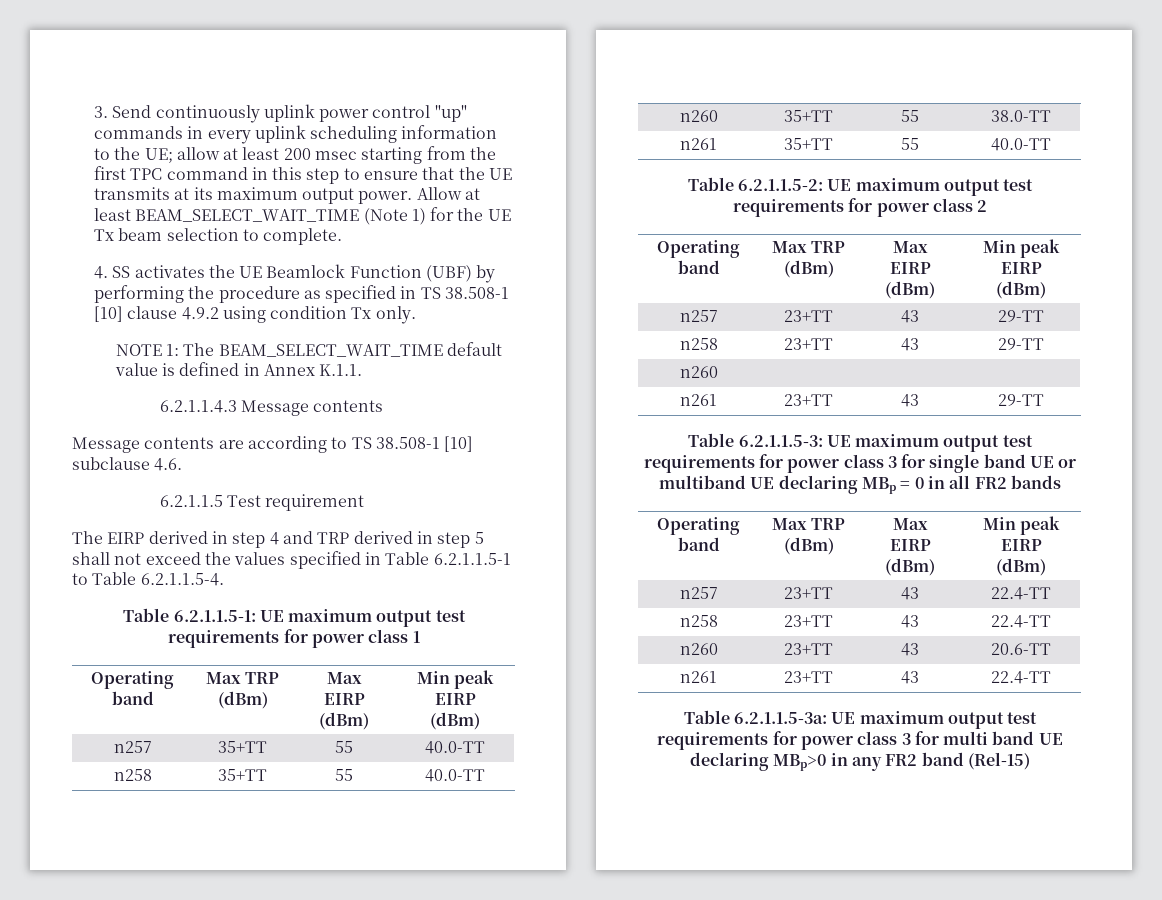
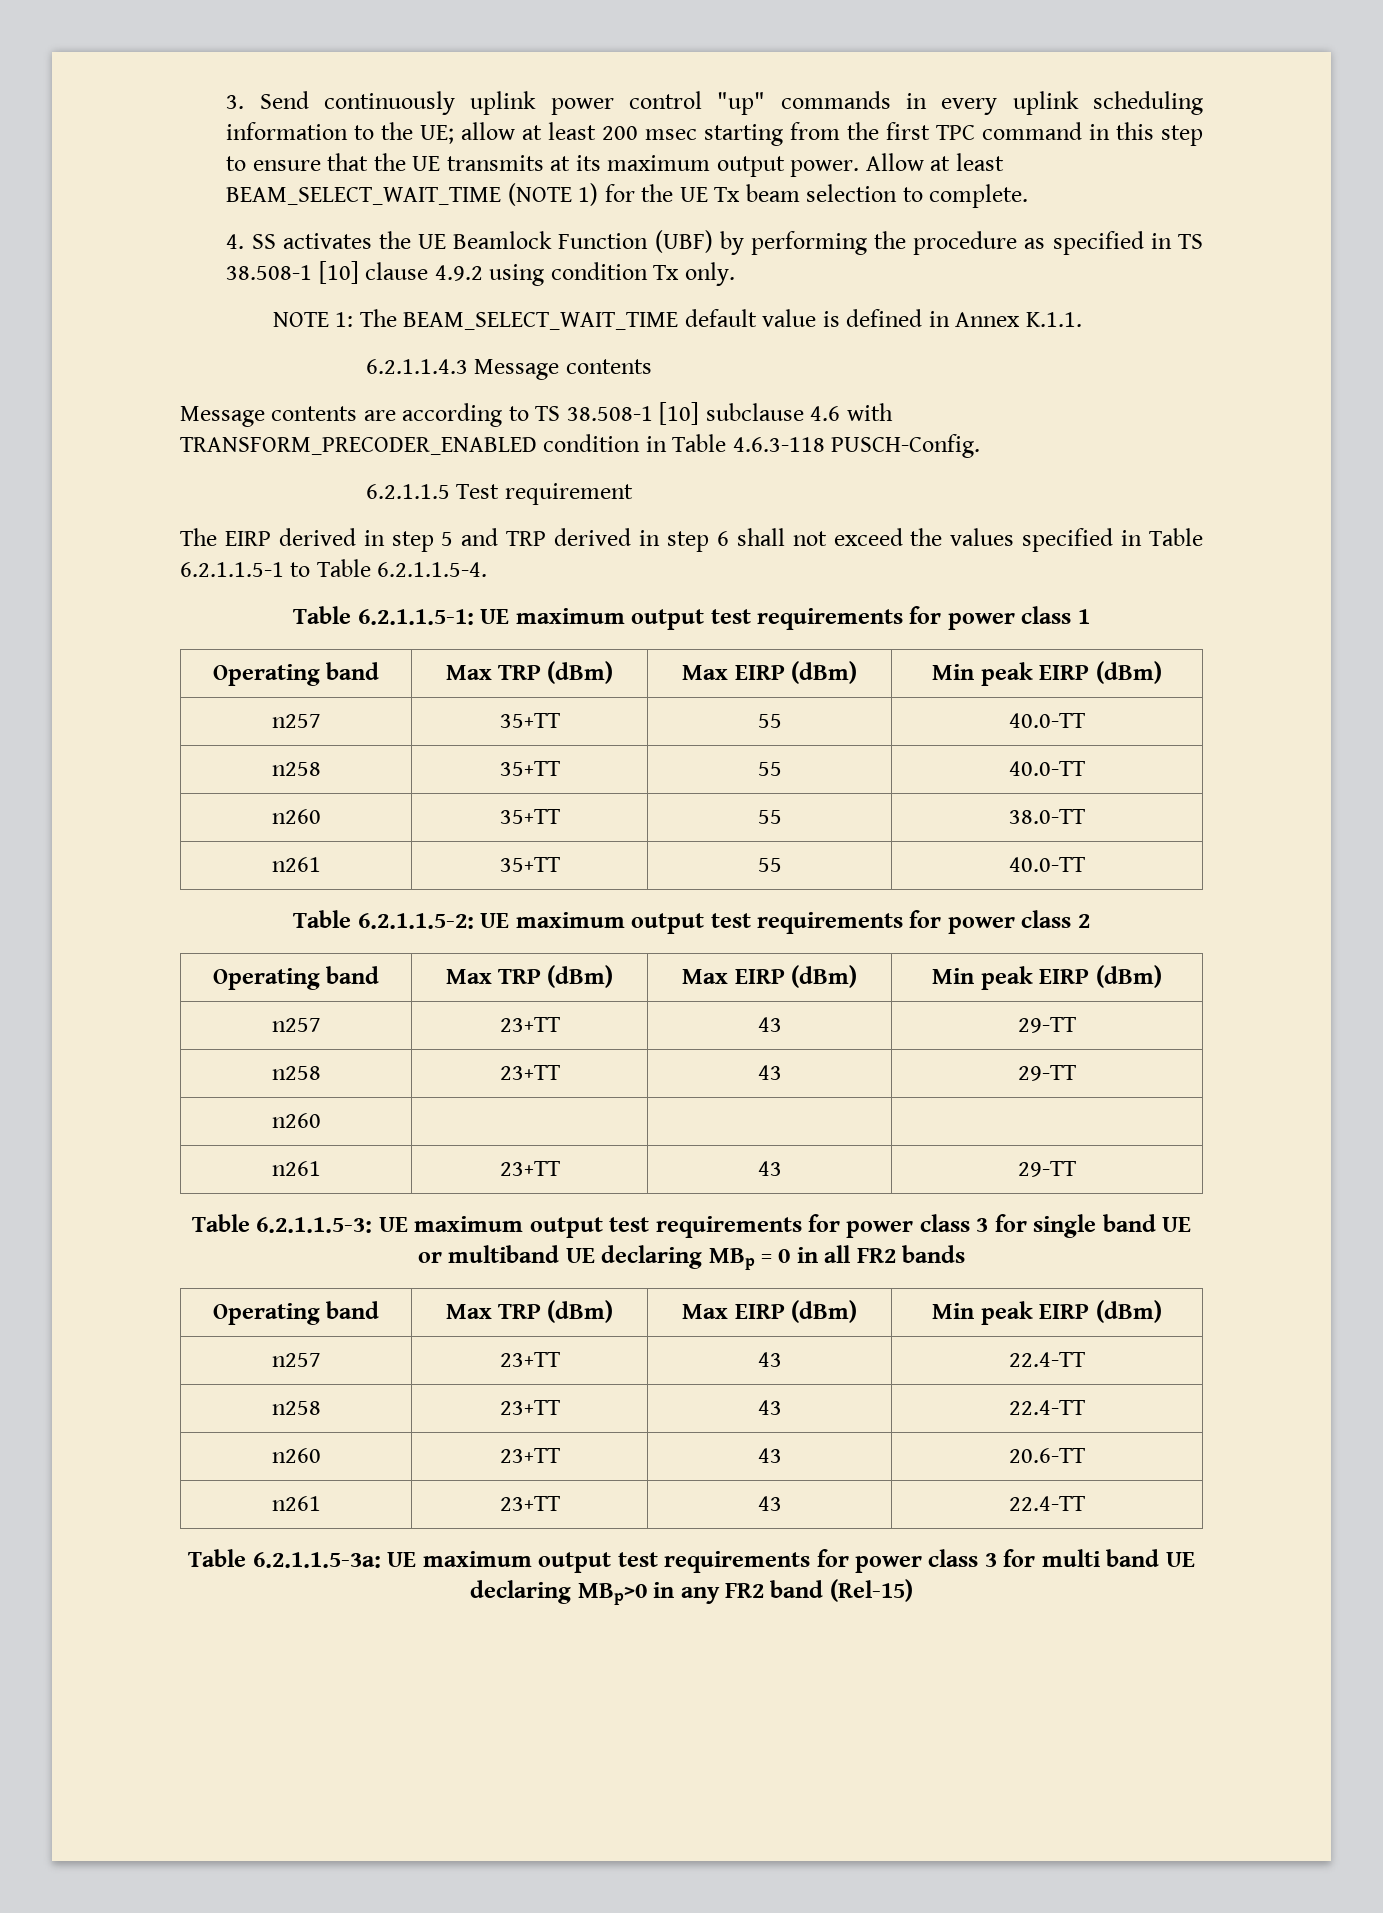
[363,208,408,225] (Note -> [507,183,572,206] (NOTE
[154,458,183,471] 4.6. -> [810,403,893,421] [180,434,981,458] 4.6 with TRANSFORM_PRECODER_ENABLED condition in Table 4.6.3-118 PUSCH-Config.
[269,532,279,545] 4 -> [441,532,454,546] 5
[474,532,484,544] 5 -> [716,531,729,546] 6

